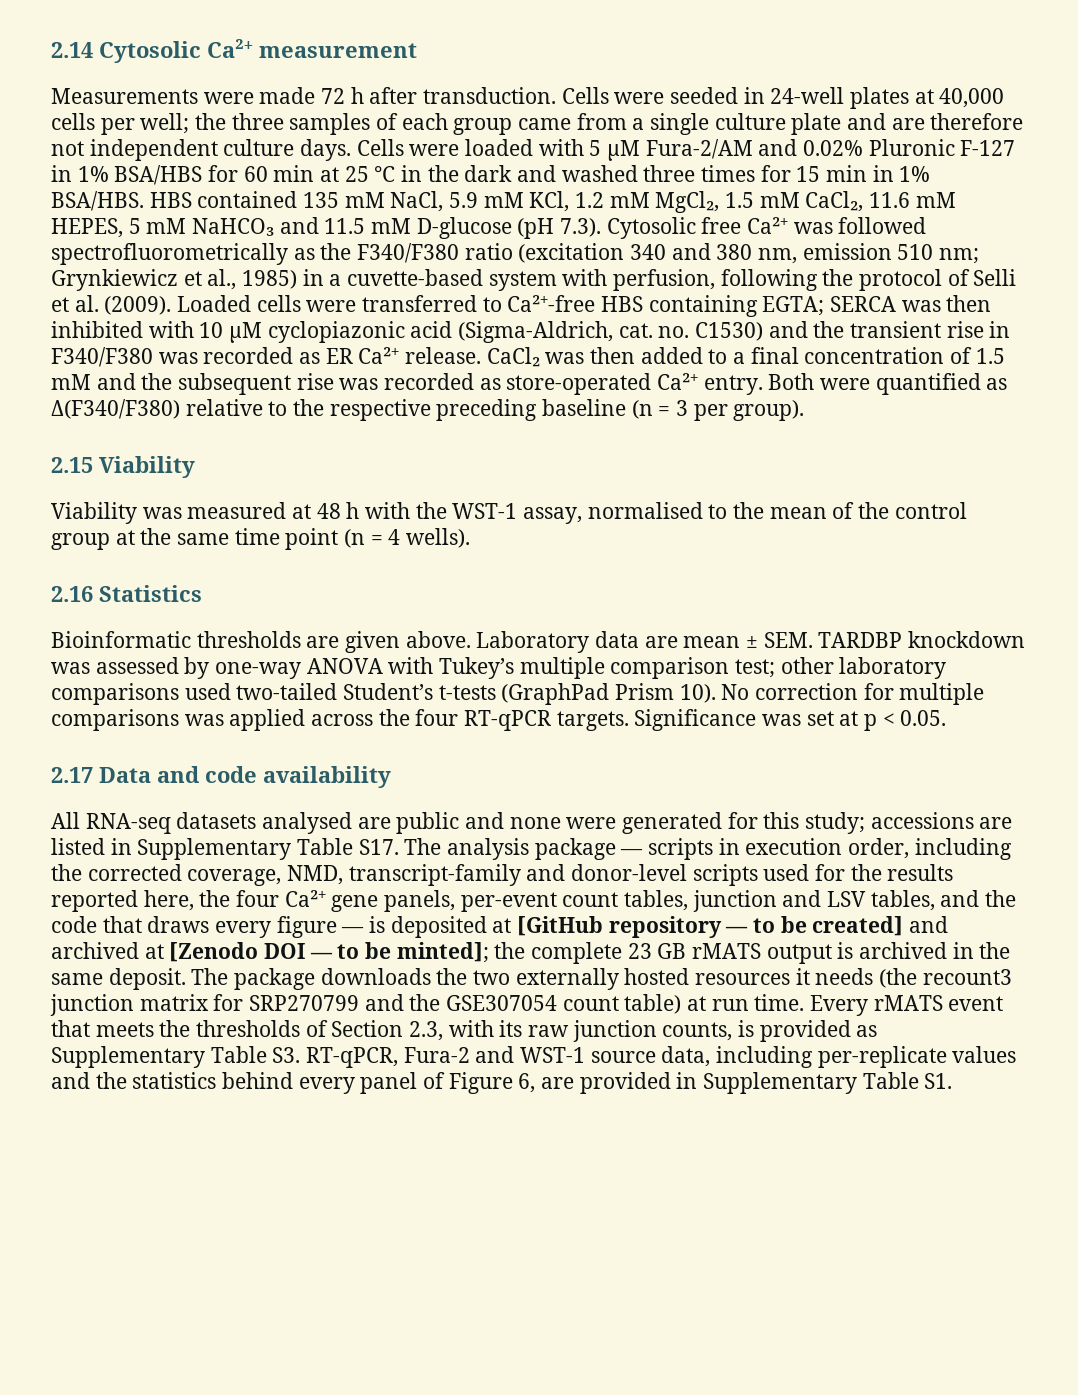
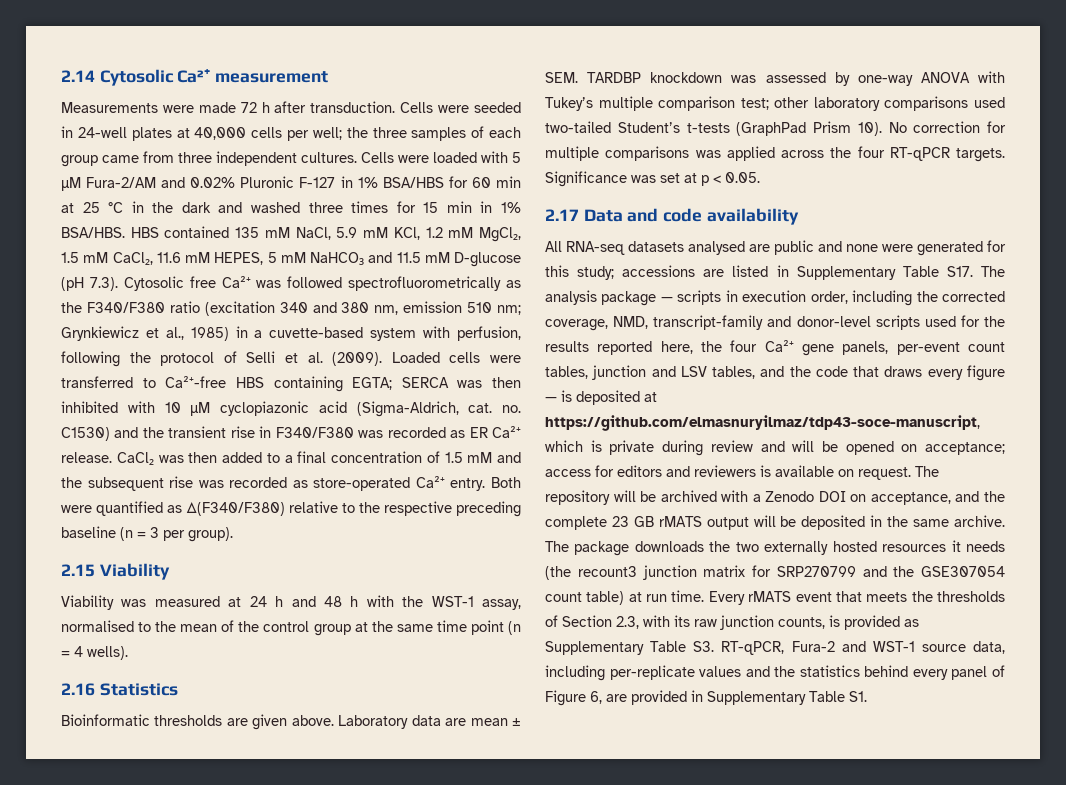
[632,113,1024,135] [51,139,352,161] a single culture plate and are therefore not independent culture days. -> [178,151,357,166] three independent cultures.
(312, 511) none -> [249,596,316,607] 24 h and
[517,916,949,938] [51,942,489,963] [GitHub repository — to be created] and archived at [Zenodo DOI — to be minted]; -> [545,415,980,431] [545,440,1005,456] [545,465,939,480] [545,490,980,505] https://github.com/elmasnuryilmaz/tdp43-soce-manuscript, which is private during review and will be opened on acceptance; access for editors and reviewers is available on request. The repository will be archived with a Zenodo DOI on acceptance, and
[837,942,948,959] is archived -> [753,515,866,530] will be deposited
[108,968,186,990] deposit. -> [954,515,1006,527] archive.

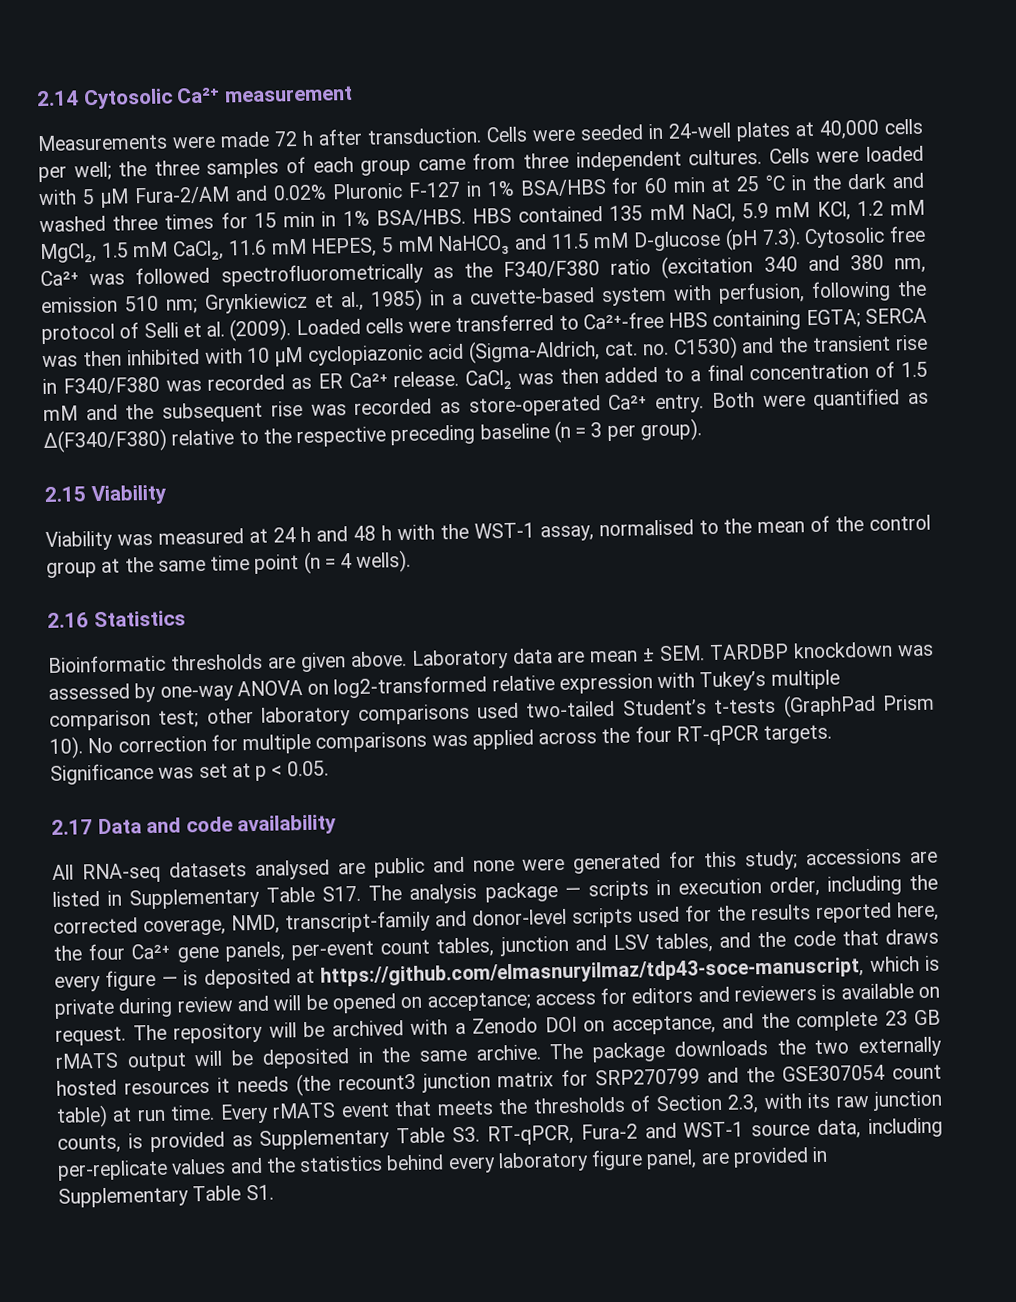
(970, 77) none -> [307,673,653,699] on log2-transformed relative expression
[951,665,1005,680] [545,690,602,706] panel of Figure 6, -> [497,1149,698,1173] laboratory figure panel,

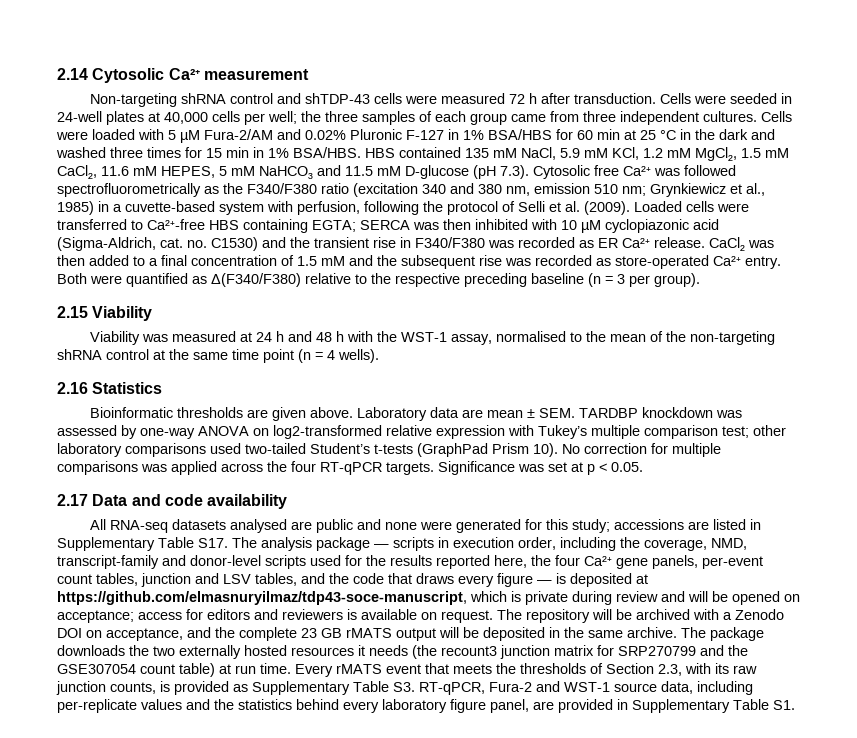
[37,131,270,152] Measurements were made -> [89,93,505,107] Non-targeting shRNA control and shTDP-43 cells were measured
[869,514,932,531] [46,561,97,579] control group -> [689,331,775,345] [57,349,149,360] non-targeting shRNA control
[53,917,138,934] corrected -> (640, 542) none

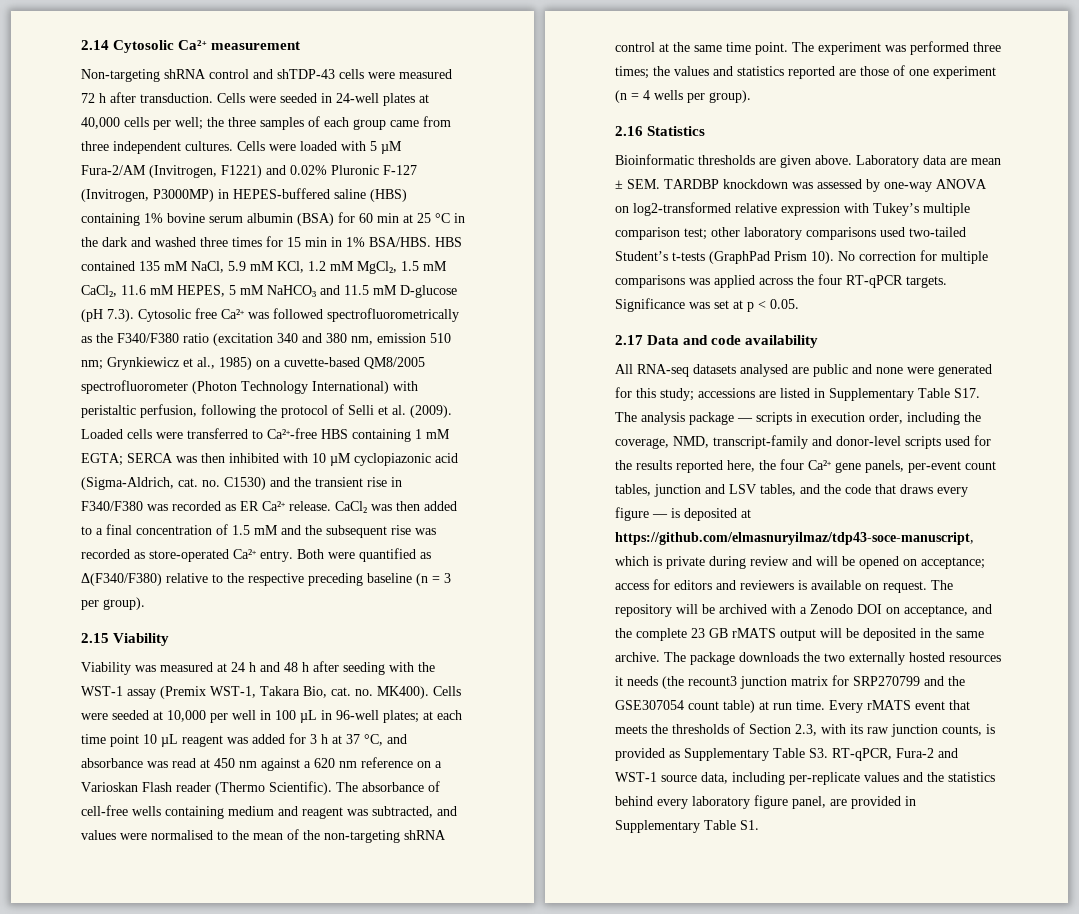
(273, 134) none -> [149,165,262,178] (Invitrogen, F1221)
[448,129,552,140] in 1% BSA/HBS -> [81,188,407,202] [81,213,334,226] (Invitrogen, P3000MP) in HEPES-buffered saline (HBS) containing 1% bovine serum albumin (BSA)
[98,201,109,212] in -> [256,360,270,367] on
[219,201,293,215] system with -> [364,357,425,369] [81,380,418,394] [81,405,136,418] QM8/2005 spectrofluorometer (Photon Technology International) with peristaltic
(308, 226) none -> [415,429,450,439] 1 mM
(344, 336) none -> [313,661,385,675] after seeding
[450,334,492,345] assay, -> [127,686,461,699] [81,710,462,723] [81,733,407,747] [81,757,442,771] [81,781,440,795] [81,805,457,819] [81,830,147,840] assay (Premix WST-1, Takara Bio, cat. no. MK400). Cells were seeded at 10,000 per well in 100 µL in 96-well plates; at each time point 10 µL reagent was added for 3 h at 37 °C, and absorbance was read at 450 nm against a 620 nm reference on a Varioskan Flash reader (Thermo Scientific). The absorbance of cell-free wells containing medium and reagent was subtracted, and values were
[263,349,379,363] point (n = 4 wells). -> [755,41,1001,55] [615,65,996,79] [615,90,751,103] point. The experiment was performed three times; the values and statistics reported are those of one experiment (n = 4 wells per group).

